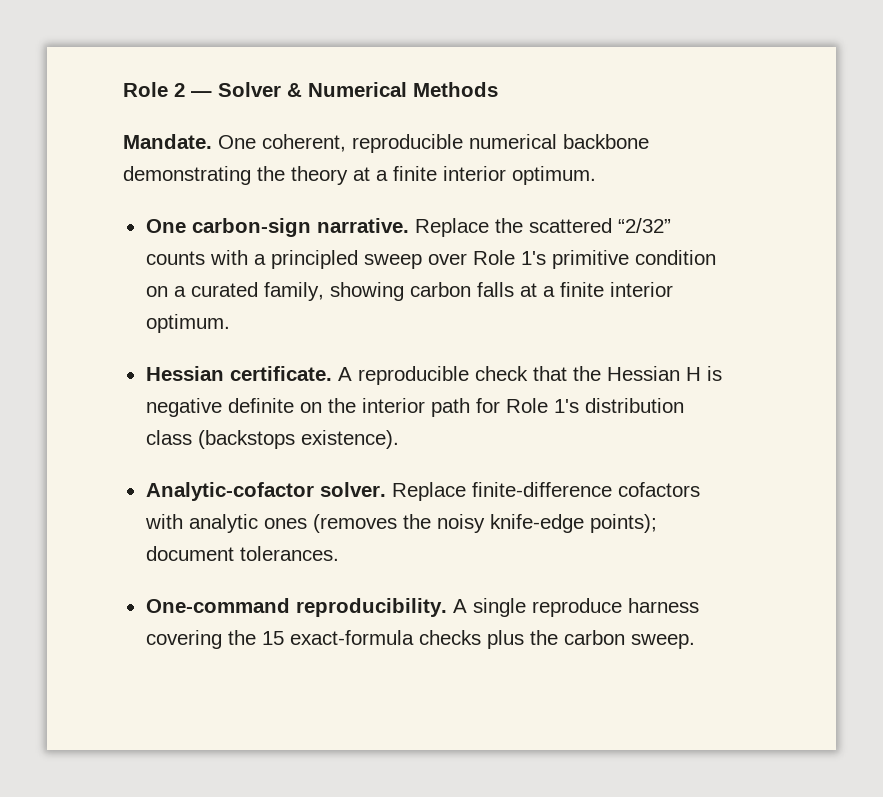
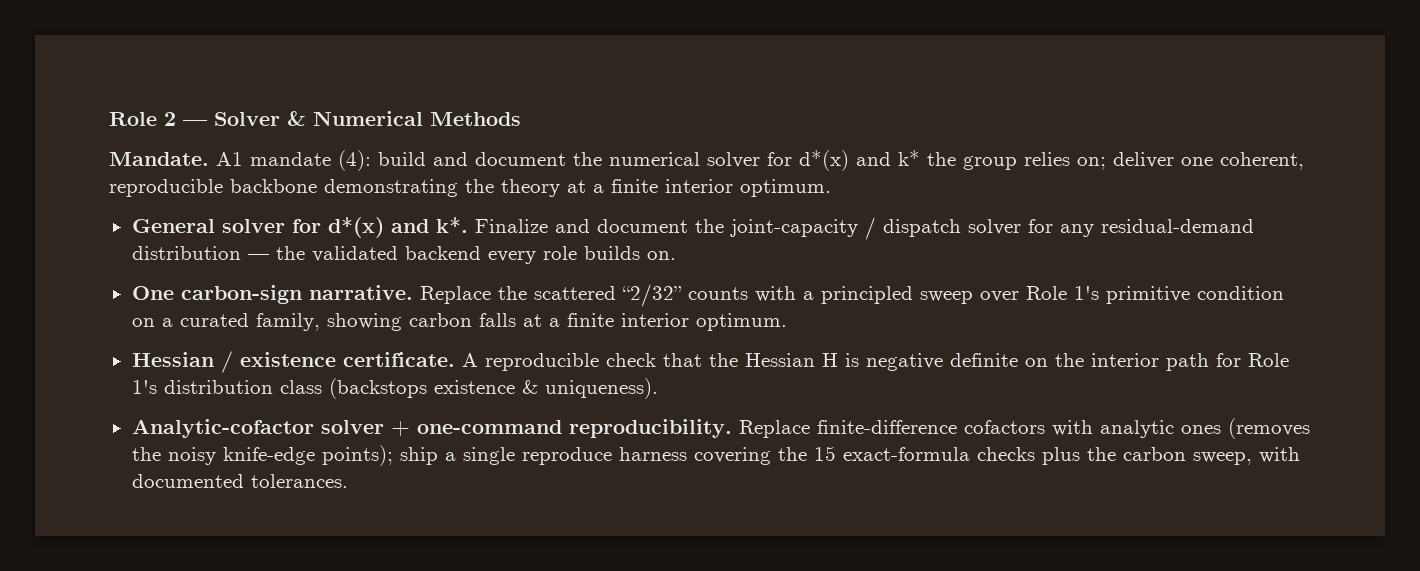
[218,135,256,149] One -> [216,150,1213,171] A1 mandate (4): build and document the numerical solver for d*(x) and k* the group relies on; deliver one
[469,134,557,149] numerical -> (223, 188) none
(596, 175) none -> [131,217,1254,240] [131,246,676,264] // General solver for d*(x) and k*. Finalize and document the joint-capacity / dispatch solver for any residual-demand distribution — the validated backend every role builds on.
(224, 373) none -> [220,351,336,373] / existence
[300,430,399,449] [145,482,386,501] existence). // Analytic-cofactor solver. -> [433,378,658,399] [131,419,732,438] existence & uniqueness). // Analytic-cofactor solver + one-command reproducibility.
[145,546,339,561] [145,598,467,617] document tolerances. // One-command reproducibility. A -> [399,447,456,465] ship a
[630,634,695,649] sweep. -> [1192,447,1300,465] [131,474,348,488] sweep, with documented tolerances.

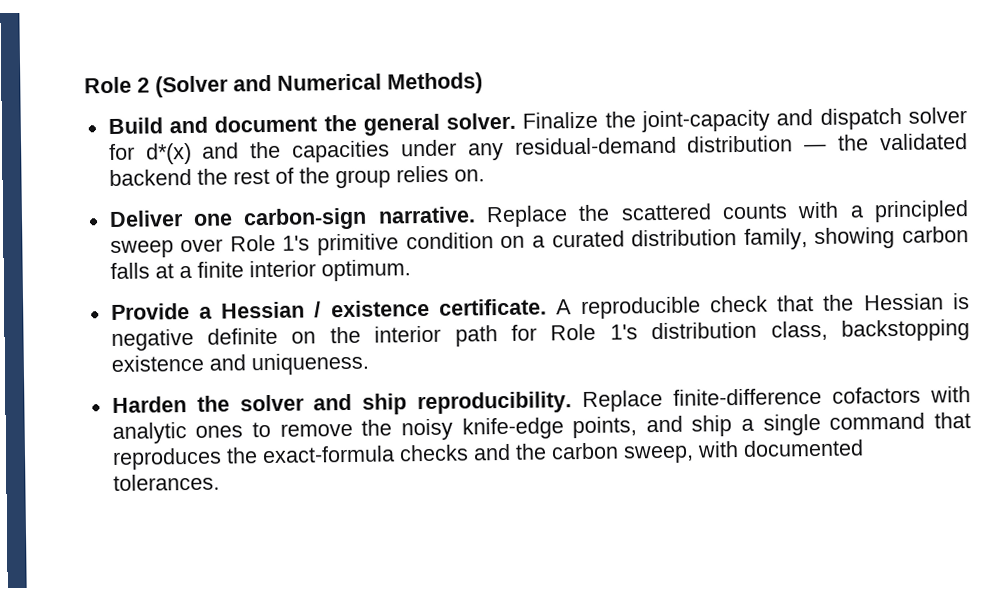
[183,111,521,126] [109,150,1304,171] [109,179,831,197] [131,217,1053,240] — Solver & Numerical Methods // Mandate. A1 mandate (4): build and document the numerical solver for d*(x) and k* the group relies on; deliver one coherent, reproducible backbone demonstrating the theory at a finite interior optimum. // General solver for d*(x) and k*. Finalize and document the joint-capacity / dispatch solver for -> [155,72,483,98] [107,107,967,136] [108,139,457,165] (Solver and Numerical Methods) // Build and document the general solver. Finalize the joint-capacity and dispatch solver for d*(x) and the capacities under
[487,246,640,264] every role builds -> [196,165,449,189] the rest of the group relies
[131,286,174,300] One -> [108,210,233,228] Deliver one
[621,284,682,307] “2/32” -> (712, 212) none
(249, 320) none -> [631,229,738,247] distribution
(787, 322) none -> [110,303,213,321] Provide a
[821,353,838,367] H -> (944, 302) none
[279,378,658,399] [131,419,562,438] class (backstops existence & uniqueness). // Analytic-cofactor solver + one-command -> [770,319,970,342] [110,352,369,376] [111,393,408,415] class, backstopping existence and uniqueness. // Harden the solver and ship
[1227,418,1310,439] (removes -> [251,421,353,438] to remove
[321,445,393,466] points); -> [572,415,683,439] points, and
[521,446,836,465] reproduce harness covering the 15 -> [829,412,971,430] [111,447,258,471] command that reproduces the
[1041,447,1080,465] plus -> [472,443,511,461] and

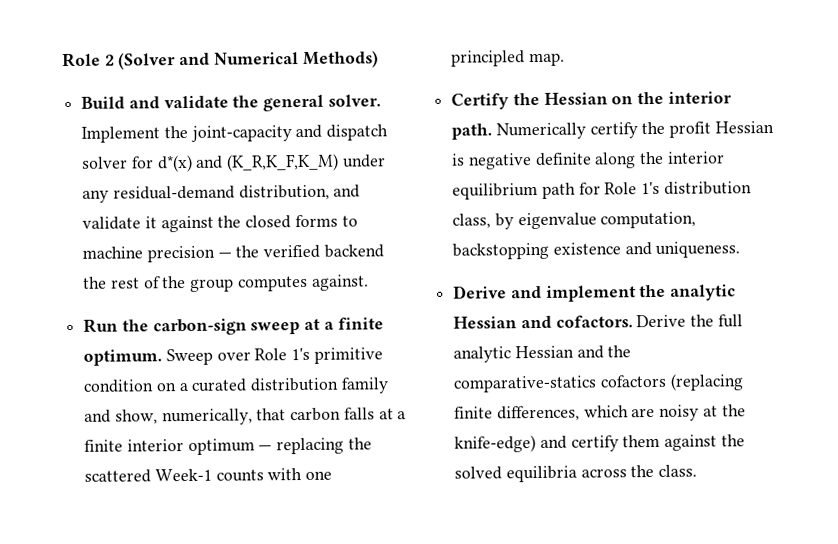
[214,115,318,133] document -> [163,95,229,109] validate
[522,111,599,129] Finalize -> [81,126,161,143] Implement
[250,140,391,163] the capacities -> [226,153,340,172] (K_R,K_F,K_M)
[687,135,794,153] distribution -> [238,184,361,201] [82,214,358,233] [82,245,215,263] distribution, and validate it against the closed forms to machine precision
[879,133,969,151] validated -> [263,244,321,259] verified
[395,165,485,183] [108,200,970,231] [109,240,174,259] relies on. // Deliver one carbon-sign narrative. Replace the scattered counts with a principled sweep -> [237,274,369,292] [83,317,384,336] [83,348,213,366] computes against. // Run the carbon-sign sweep at a finite optimum. Sweep
[743,227,896,250] family, showing -> [340,377,389,394] [84,408,287,426] family and show, numerically, that
[320,259,411,282] [110,294,855,321] optimum. // Provide a Hessian / existence certificate. A reproducible check that the -> [187,437,372,455] [84,468,333,483] [451,50,565,67] [451,91,732,110] [451,121,712,140] optimum — replacing the scattered Week-1 counts with one principled map. // Certify the Hessian on the interior path. Numerically certify the profit
[291,325,442,344] on the interior -> [594,151,725,169] [452,182,539,200] along the interior equilibrium
(828, 330) none -> [494,211,697,230] by eigenvalue computation,
[111,386,972,415] [111,412,971,445] [111,439,864,471] [112,473,220,492] Harden the solver and ship reproducibility. Replace finite-difference cofactors with analytic ones to remove the noisy knife-edge points, and ship a single command that reproduces the exact-formula checks and the carbon sweep, with documented tolerances. -> [453,284,737,302] [453,314,743,329] [453,345,632,363] [453,373,744,393] [454,404,746,422] [454,434,745,453] [454,464,698,483] Derive and implement the analytic Hessian and cofactors. Derive the full analytic Hessian and the comparative-statics cofactors (replacing finite differences, which are noisy at the knife-edge) and certify them against the solved equilibria across the class.

